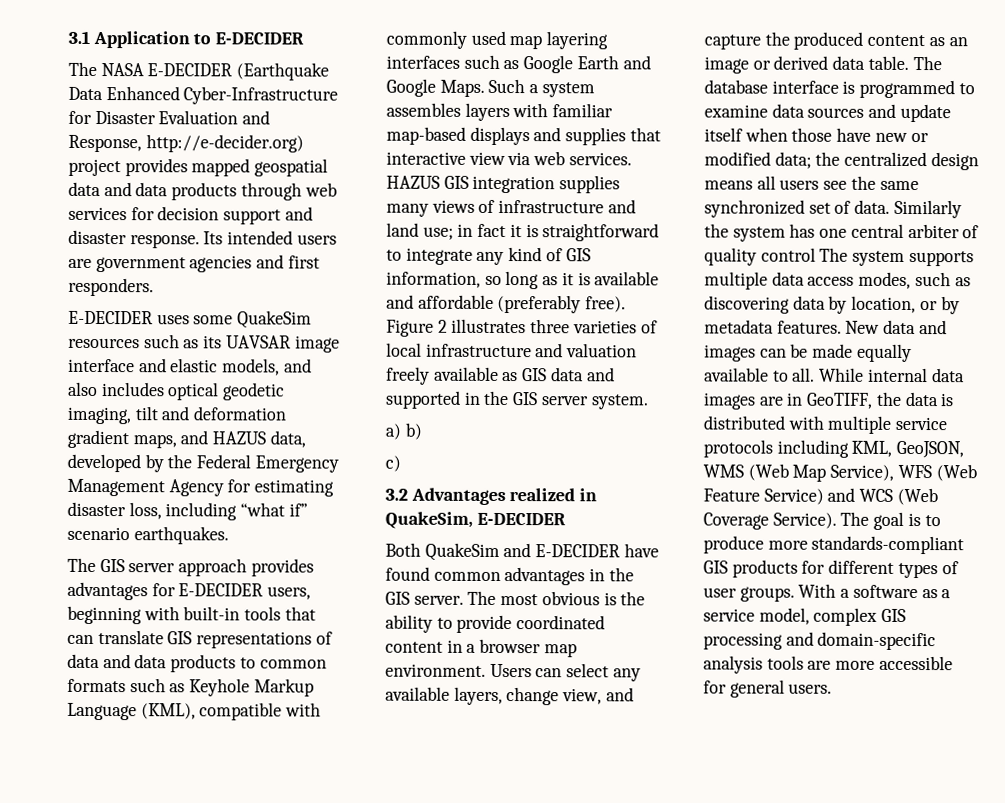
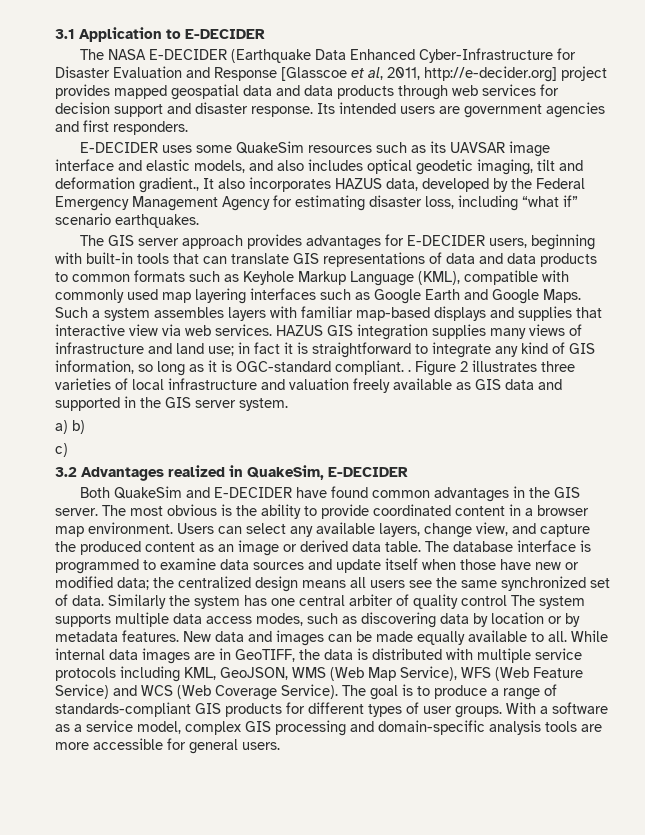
[68,134,304,153] Response, http://e-decider.org) -> [214,66,557,82] Response [Glasscoe et al, 2011, http://e-decider.org]
[67,429,209,449] gradient maps, and -> [139,177,331,193] gradient., It also incorporates
[594,271,660,286] [386,294,627,314] available and affordable (preferably free). -> [236,360,411,375] OGC-standard compliant. .
[851,295,917,314] location, -> [491,612,544,624] location
[767,540,808,550] more -> [491,684,557,700] a range of

